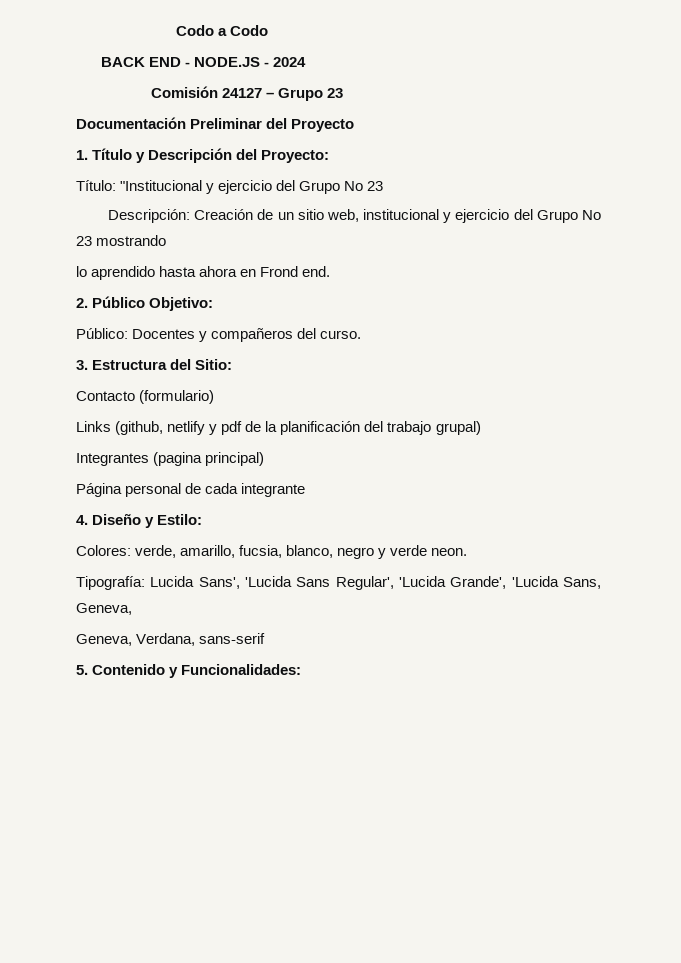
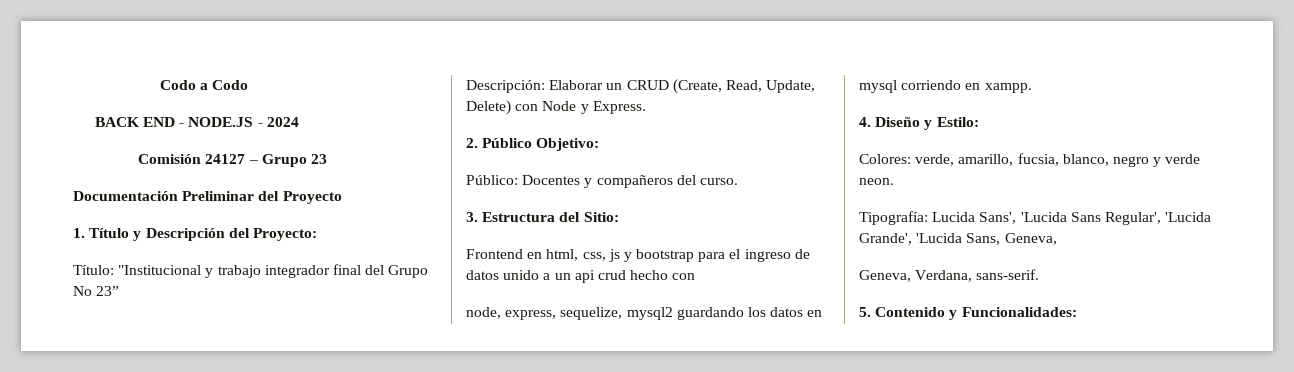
[218,180,384,194] ejercicio del Grupo No 23 -> [217,264,429,278] [73,286,120,296] trabajo integrador final del Grupo No 23”
[194,209,601,223] [76,235,167,246] [76,266,331,280] Creación de un sitio web, institucional y ejercicio del Grupo No 23 mostrando // lo aprendido hasta ahora en Frond end. -> [549,79,816,94] [466,100,646,115] Elaborar un CRUD (Create, Read, Update, Delete) con Node y Express.
[76,390,215,404] [76,421,481,435] [76,452,265,466] [76,483,306,497] Contacto (formulario) // Links (github, netlify y pdf de la planificación del trabajo grupal) // Integrantes (pagina principal) // Página personal de cada integrante -> [466,249,810,262] [466,270,696,283] [466,307,823,320] [859,80,1032,93] Frontend en html, css, js y bootstrap para el ingreso de datos unido a un api crud hecho con // node, express, sequelize, mysql2 guardando los datos en mysql corriendo en xampp.
[199,633,266,644] sans-serif -> [976,269,1040,280] sans-serif.

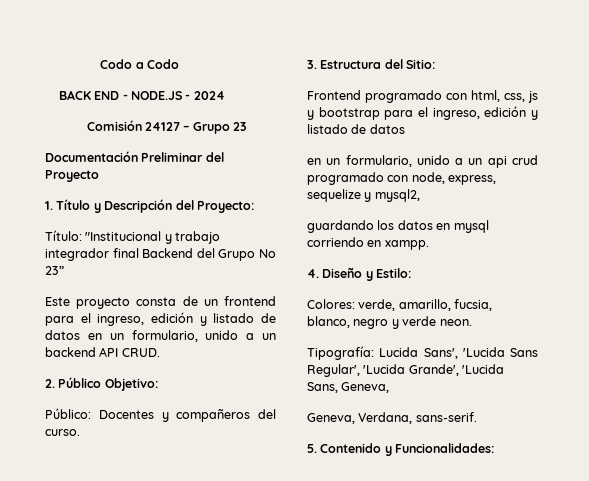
(361, 269) none -> [142,248,194,258] Backend
[466,79,816,94] [466,100,646,115] Descripción: Elaborar un CRUD (Create, Read, Update, Delete) con Node y Express. -> [45,296,276,309] [45,312,276,326] [45,330,276,342] [45,347,160,357] Este proyecto consta de un frontend para el ingreso, edición y listado de datos en un formulario, unido a un backend API CRUD.
[527,252,543,259] en -> [365,90,467,103] programado con
[744,249,810,262] [466,270,499,280] ingreso de datos -> [432,106,538,120] [307,124,405,134] [307,155,412,167] ingreso, edición y listado de datos // en un formulario,
[630,270,696,280] hecho con // -> [307,172,409,185] programado con
[560,307,673,320] sequelize, mysql2 -> [307,189,420,202] sequelize y mysql2, //

